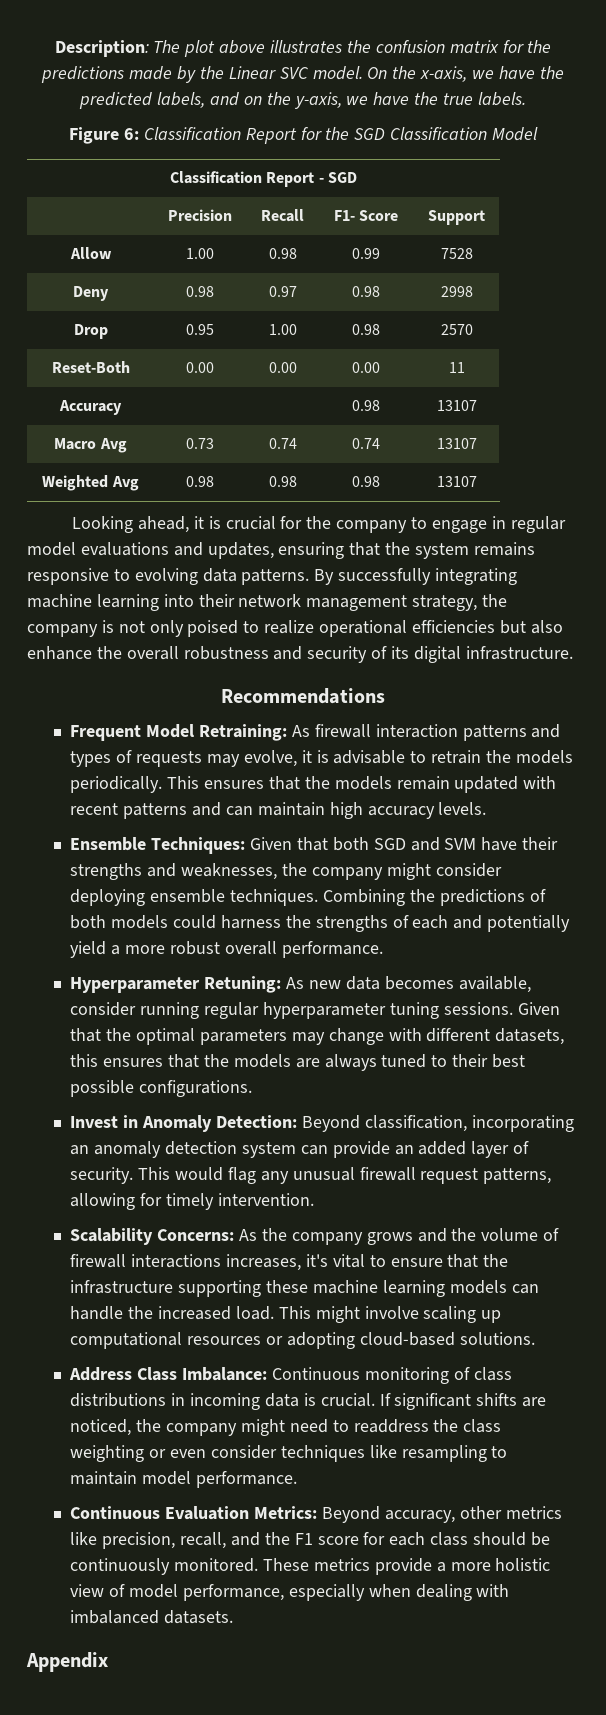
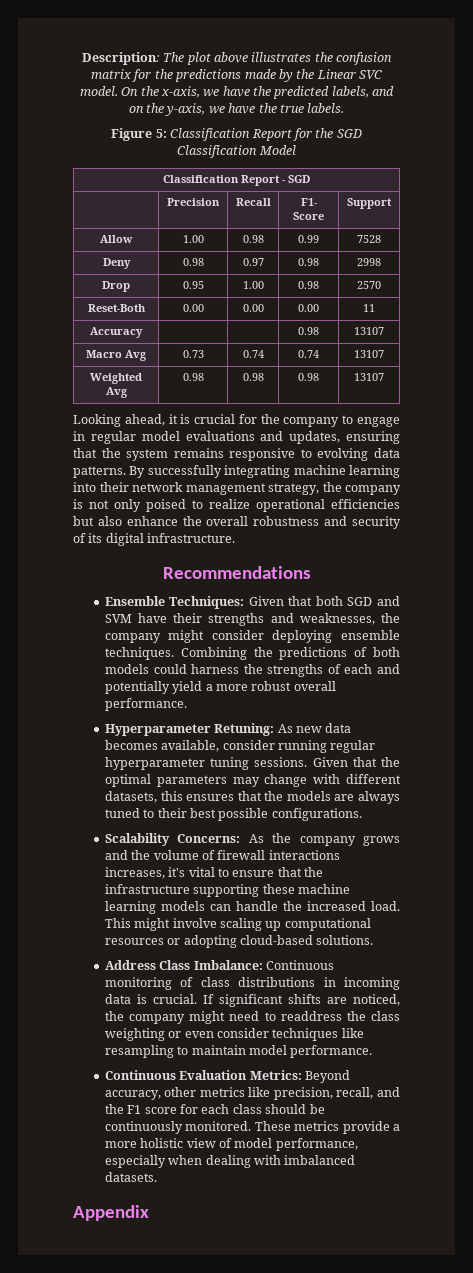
[123,128,139,140] 6: -> [155,129,167,138] 5:
[70,724,561,741] [70,750,573,767] [70,776,557,793] [70,802,487,819] // Frequent Model Retraining: As firewall interaction patterns and types of requests may evolve, it is advisable to retrain the models periodically. This ensures that the models remain updated with recent patterns and can maintain high accuracy levels. -> (311, 572) none
[70,1115,574,1132] [70,1141,530,1158] [70,1167,552,1184] [70,1193,314,1210] // Invest in Anomaly Detection: Beyond classification, incorporating an anomaly detection system can provide an added layer of security. This would flag any unusual firewall request patterns, allowing for timely intervention. -> (362, 814) none

